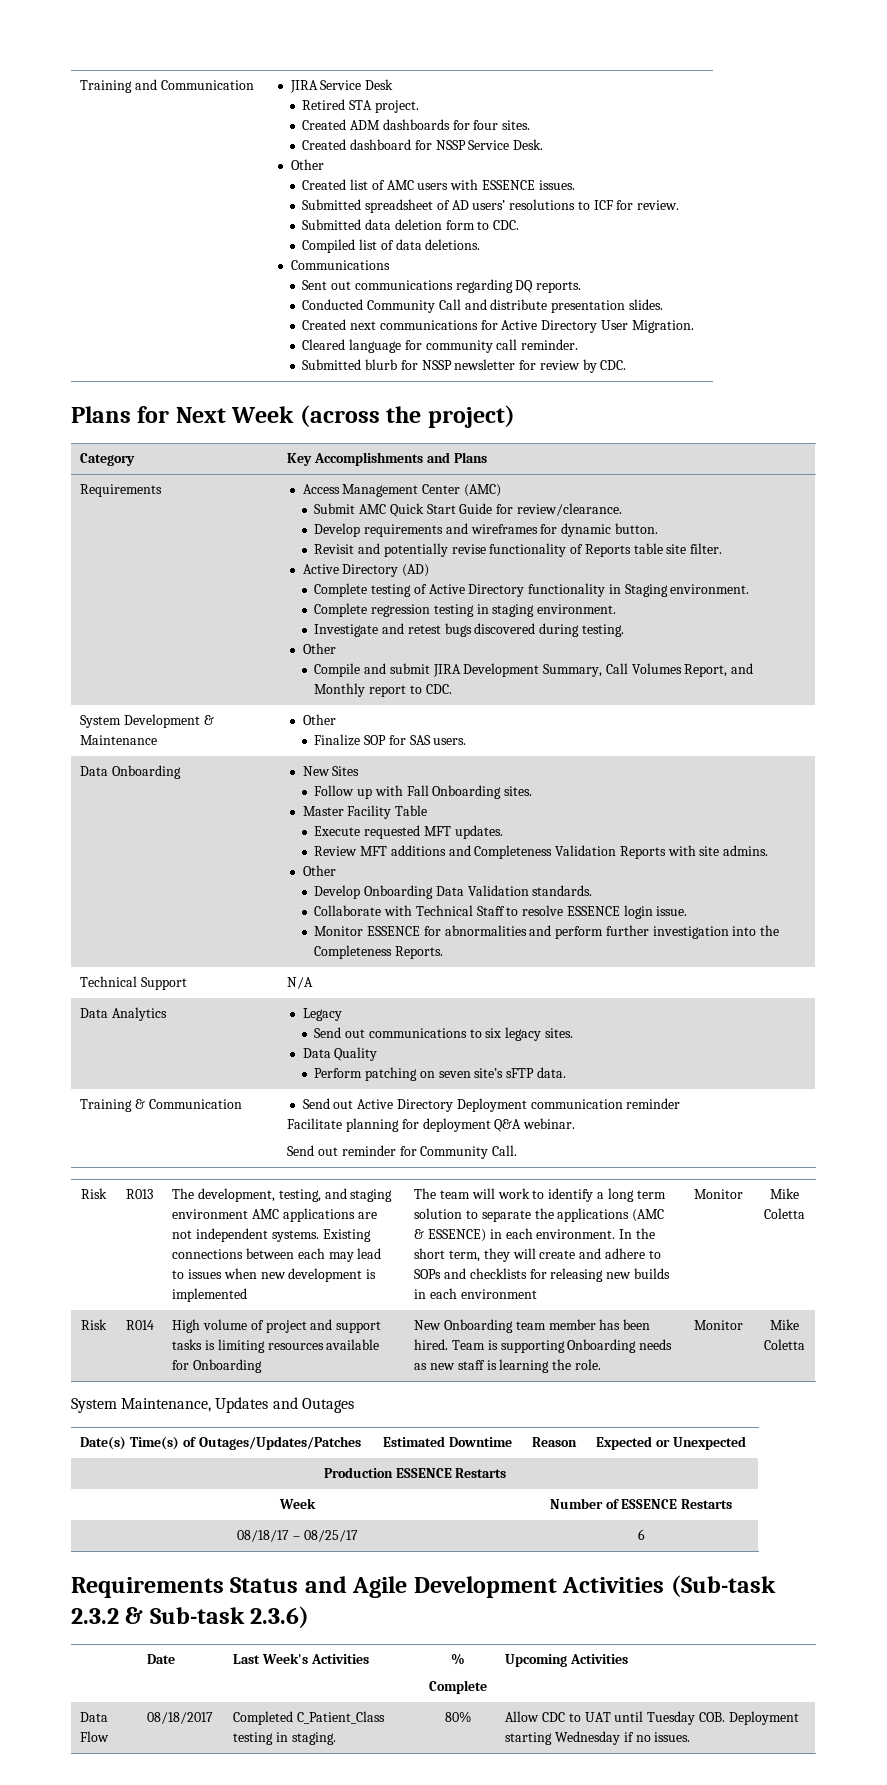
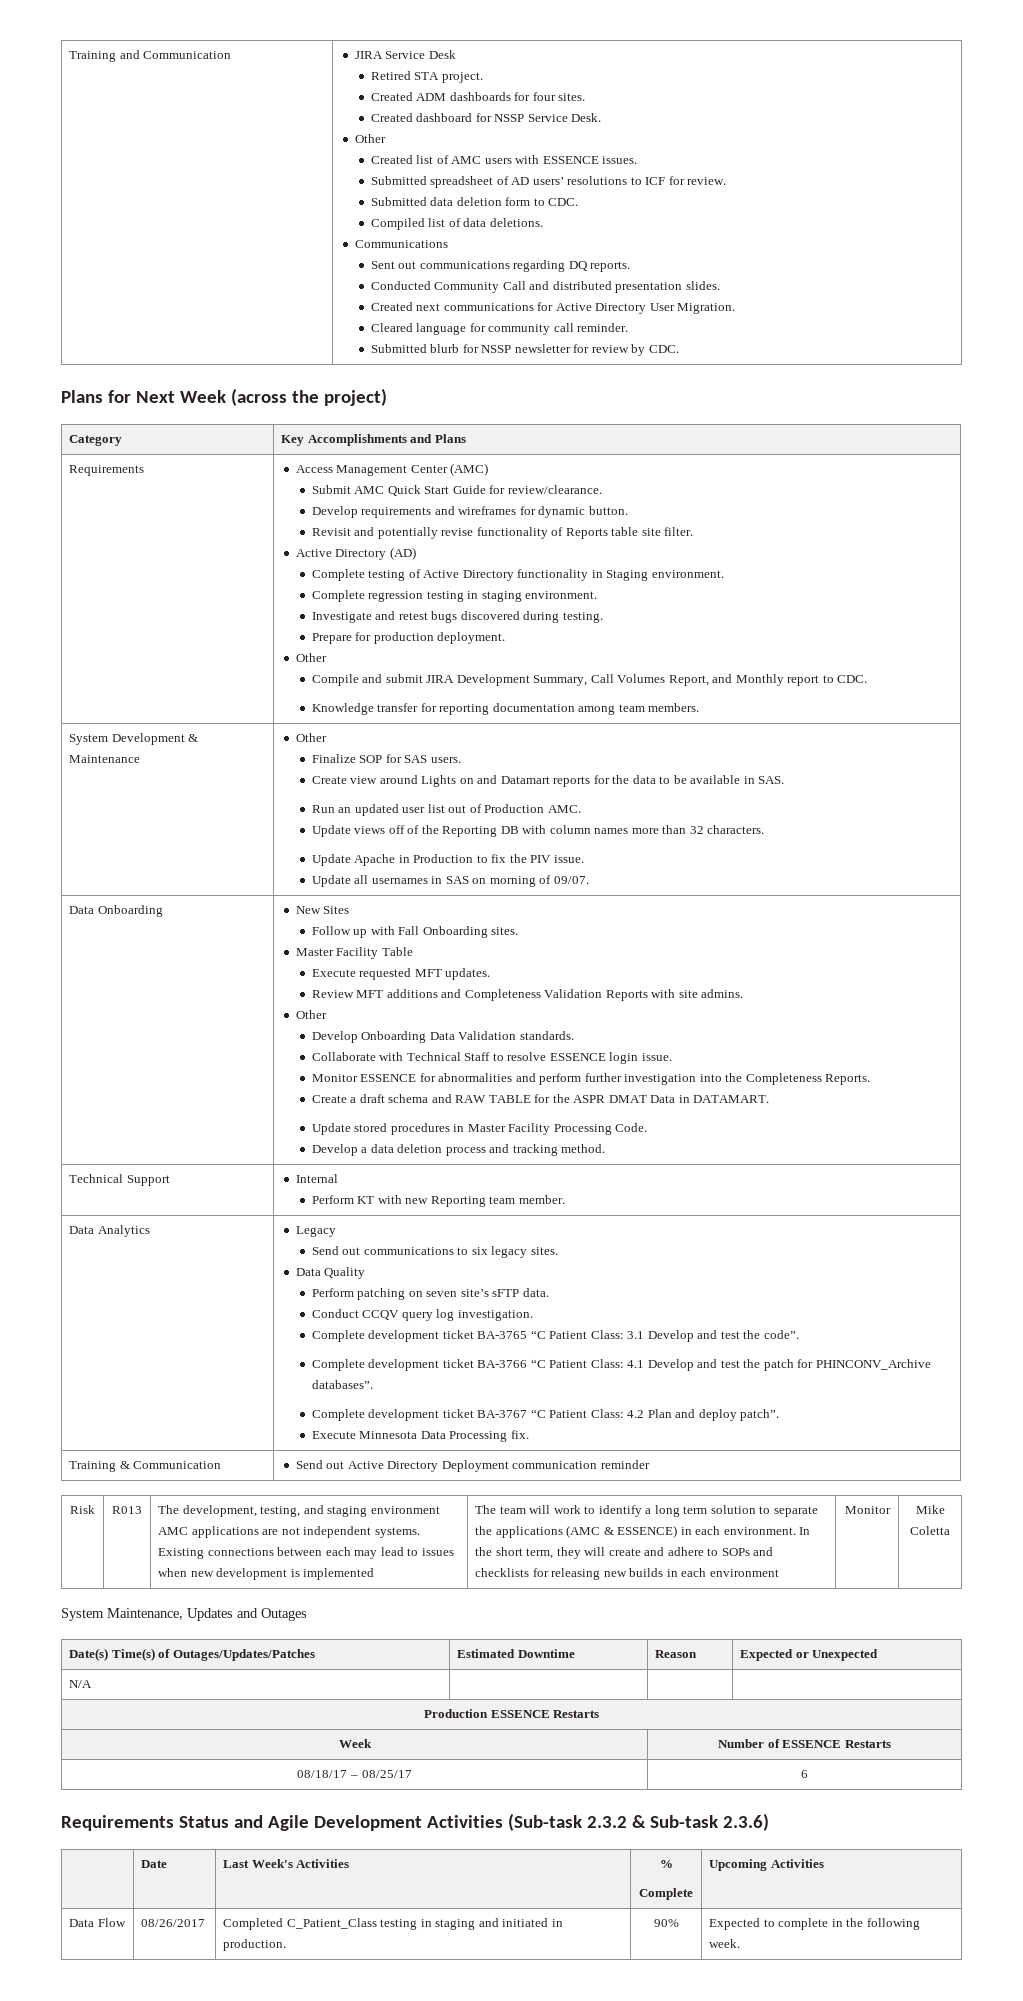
[490,299,548,310] distribute -> [552,281,612,290] distributed
(624, 630) none -> [311,632,506,644] // Prepare for production deployment.
(452, 689) none -> [311,703,700,715] // Knowledge transfer for reporting documentation among team members.
(467, 741) none -> [311,775,785,787] [311,804,581,816] [311,825,765,837] [311,854,584,866] [311,875,589,887] // Create view around Lights on and Datamart reports for the data to be available in SAS. // Run an updated user list out of Production AMC. // Update views off of the Reporting DB with column names more than 32 characters. // Update Apache in Production to fix the PIV issue. // Update all usernames in SAS on morning of 09/07.
[80,976,188,990] [287,977,314,989] // Technical Support | N/A -> [311,1094,770,1103] [311,1123,648,1135] [311,1144,606,1156] [69,1174,170,1186] [295,1174,338,1183] [311,1195,565,1207] // Create a draft schema and RAW TABLE for the ASPR DMAT Data in DATAMART. // Update stored procedures in Master Facility Processing Code. // Develop a data deletion process and tracking method. // Technical Support | Internal // Perform KT with new Reporting team member.
(566, 1072) none -> [311,1309,533,1321] [311,1330,799,1342] [311,1359,931,1371] [311,1380,373,1389] [311,1409,780,1421] [311,1430,529,1442] // Conduct CCQV query log investigation. // Complete development ticket BA-3765 “C Patient Class: 3.1 Develop and test the code”. // Complete development ticket BA-3766 “C Patient Class: 4.1 Develop and test the patch for PHINCONV_Archive databases”. // Complete development ticket BA-3767 “C Patient Class: 4.2 Plan and deploy patch”. // Execute Minnesota Data Processing fix.
[287,1118,576,1132] [287,1145,518,1159] // Facilitate planning for deployment Q&A webinar. // Send out reminder for Community Call. -> (650, 1464) none
[81,1319,107,1330] [125,1320,154,1330] [172,1319,382,1333] [172,1339,380,1353] [172,1359,263,1373] [414,1319,651,1333] [414,1339,673,1353] [414,1359,601,1373] [693,1320,743,1330] [769,1319,799,1330] [763,1339,805,1350] // Risk | R014 | High volume of project and support tasks is limiting resources available for Onboarding | New Onboarding team member has been hired. Team is supporting Onboarding needs as new staff is learning the role. | Monitor | Mike Coletta -> (950, 1530) none
(746, 1443) none -> [69,1680,93,1688] // N/A | | |
[147,1712,214,1724] 08/18/2017 -> [141,1919,206,1927] 08/26/2017
[291,1732,336,1745] [444,1711,471,1723] [505,1711,799,1725] [505,1731,691,1745] staging. | 80% | Allow CDC to UAT until Tuesday COB. Deployment starting Wednesday if no issues. -> [435,1918,563,1930] [223,1939,287,1951] [653,1919,679,1927] [709,1918,920,1930] [709,1939,741,1948] staging and initiated in production. | 90% | Expected to complete in the following week.

